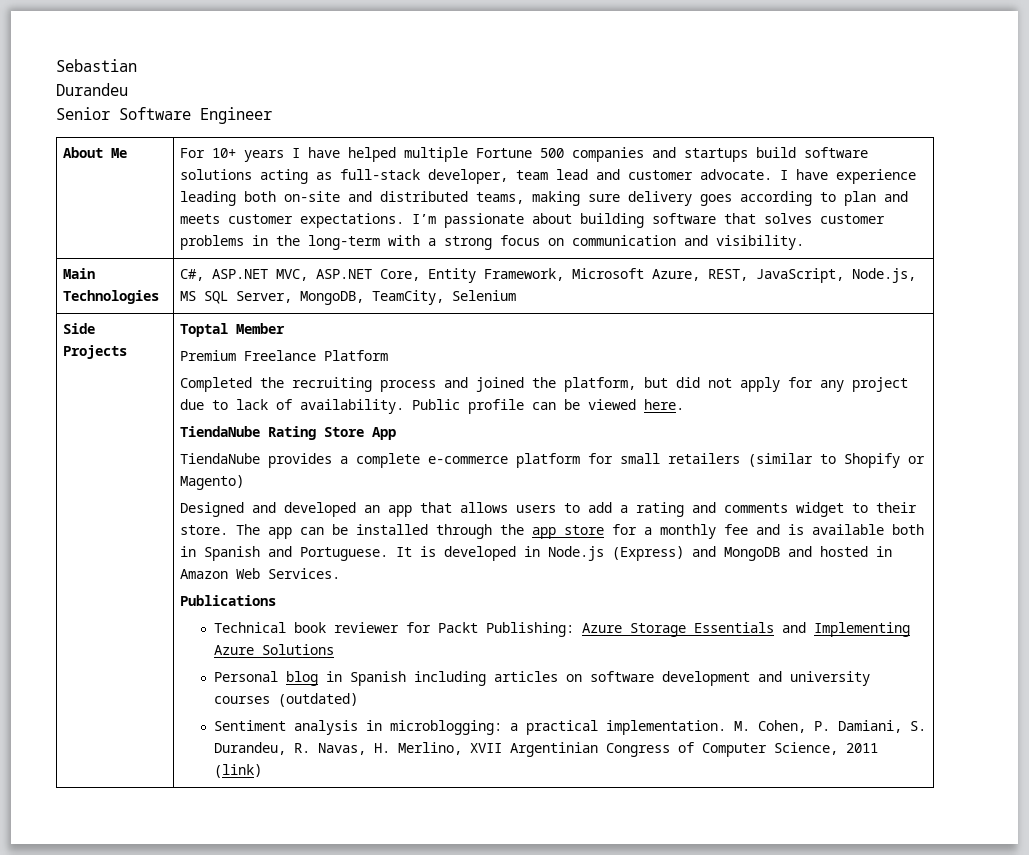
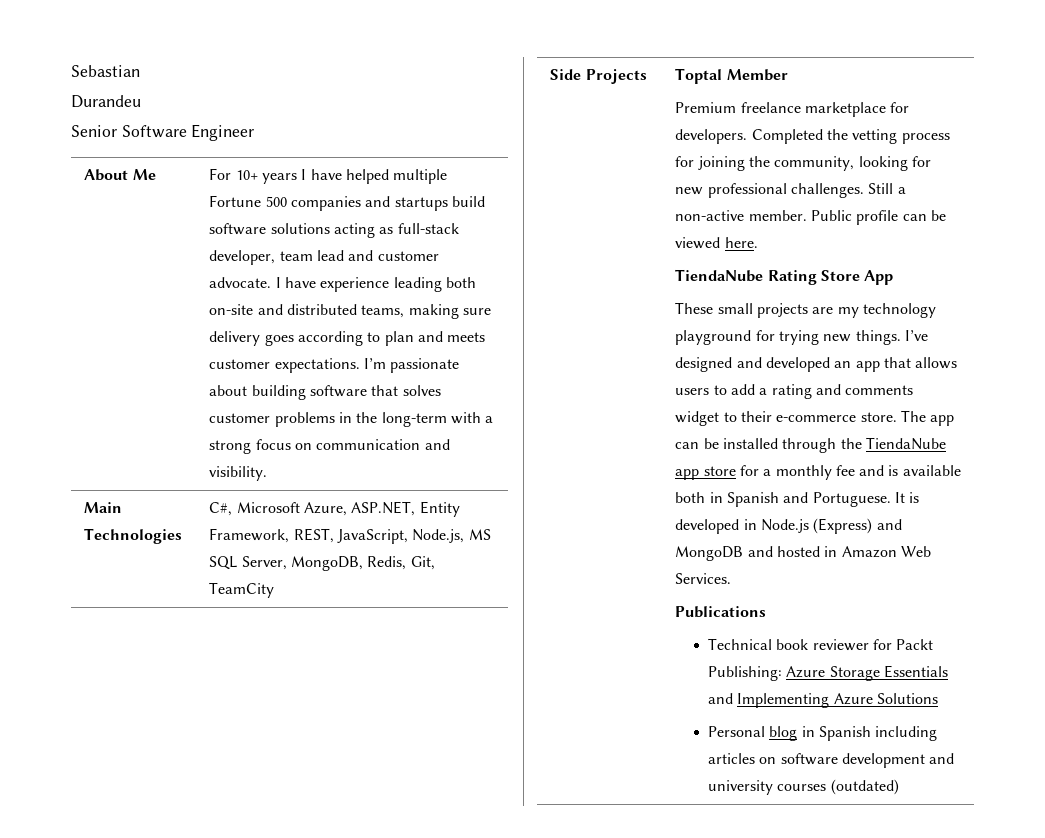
[212,268,701,283] ASP.NET MVC, ASP.NET Core, Entity Framework, Microsoft Azure, -> [236,501,460,517] [209,528,290,543] Microsoft Azure, ASP.NET, Entity Framework,
[372,290,517,305] TeamCity, Selenium -> [367,556,435,570] [209,582,275,598] Redis, Git, TeamCity
[244,350,389,361] [180,377,909,392] [180,399,405,414] Freelance Platform // Completed the recruiting process and joined the platform, but did not apply for any project due to lack of availability. -> [740,102,910,117] [675,129,950,144] [675,156,931,171] [675,183,906,198] [675,210,807,221] freelance marketplace for developers. Completed the vetting process for joining the community, looking for new professional challenges. Still a non-active member.
[180,453,926,468] [180,475,245,490] [180,502,245,517] TiendaNube provides a complete e-commerce platform for small retailers (similar to Shopify or Magento) // Designed -> [675,302,936,318] [675,330,928,345] [675,357,733,372] These small projects are my technology playground for trying new things. I’ve designed
(918, 507) none -> [776,415,857,422] e-commerce
(525, 529) none -> [865,437,946,450] TiendaNube
[214,720,927,735] [214,742,879,757] [214,764,263,778] // Sentiment analysis in microblogging: a practical implementation. M. Cohen, P. Damiani, S. Durandeu, R. Navas, H. Merlino, XVII Argentinian Congress of Computer Science, 2011 (link) -> (899, 787) none

